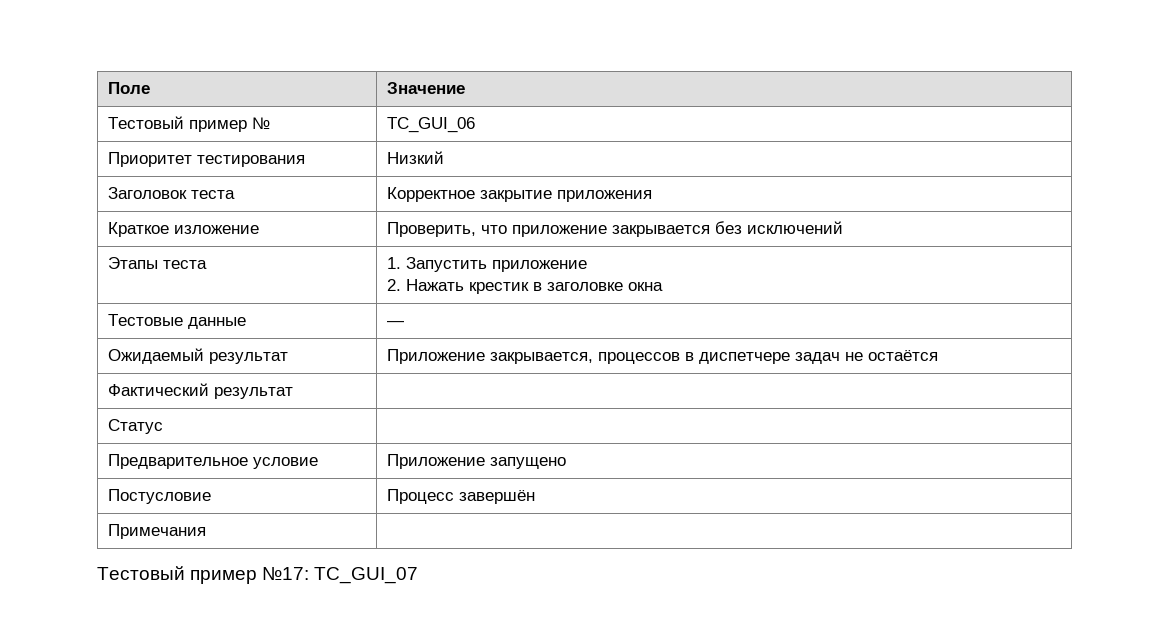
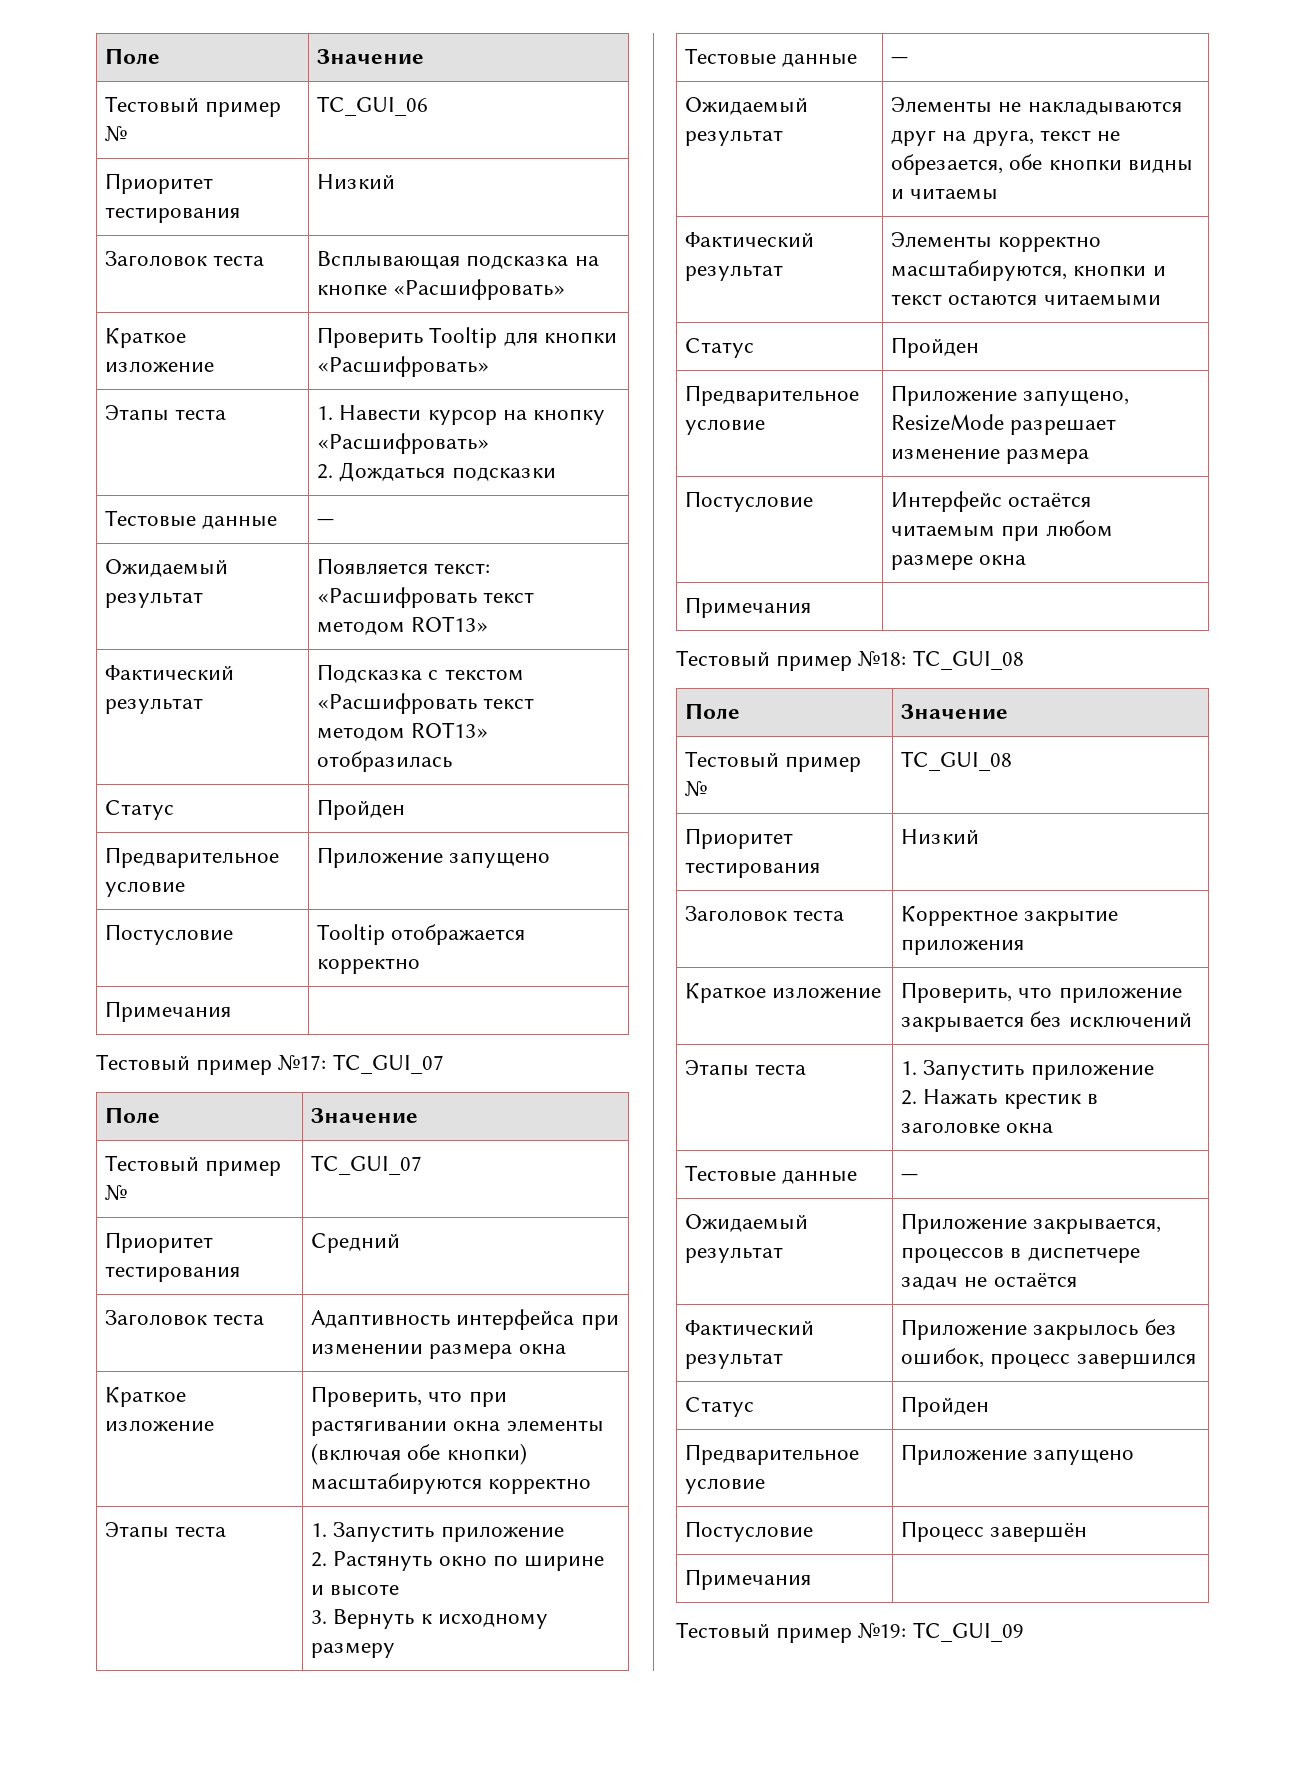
(445, 157) none -> [105,251,265,267] [317,251,599,269] [317,279,566,300] [105,328,187,348] [105,361,215,372] [317,327,617,348] [317,356,490,377] [105,405,227,421] [317,405,606,425] [317,433,490,454] [317,462,556,482] [105,510,278,529] [317,519,335,526] [105,559,229,577] [105,592,204,608] [317,558,491,575] [317,587,535,608] [317,616,489,635] [105,665,235,680] [105,698,204,714] [317,664,524,683] [317,693,535,714] [317,722,489,741] [317,751,453,772] [105,800,175,820] [317,799,406,820] [105,847,280,868] [105,881,186,897] [317,847,551,868] [105,924,234,945] [317,924,526,945] [317,958,421,974] [105,1001,232,1022] [96,1054,444,1075] [105,1107,161,1123] [311,1108,419,1123] [105,1155,282,1176] [105,1185,128,1201] [311,1155,423,1175] [105,1232,214,1253] [105,1266,241,1282] [311,1233,401,1253] [105,1310,265,1326] [311,1309,619,1330] [311,1344,566,1359] [105,1387,187,1407] [105,1420,215,1431] [311,1386,507,1407] [311,1420,604,1436] [311,1443,527,1465] [311,1473,592,1494] [105,1522,227,1538] [311,1522,564,1542] [311,1551,605,1571] [311,1584,400,1596] [311,1609,548,1629] [311,1643,396,1658] [685,48,858,67] [891,57,909,64] [685,97,809,115] [685,130,784,146] [891,97,1182,115] [891,130,1121,146] [891,154,1193,175] [891,188,999,200] [685,232,815,247] [685,265,784,281] [891,232,1102,252] [891,260,1166,281] [891,294,1161,306] [685,338,755,358] [891,337,980,358] [685,385,860,406] [685,419,766,435] [891,385,1130,406] [891,414,1117,435] [891,449,1090,464] [685,491,814,512] [891,491,1092,512] [891,520,1113,541] [891,555,1027,570] [685,597,812,618] [676,650,1024,671] [685,703,741,719] [901,704,1009,719] [685,751,862,772] [685,781,708,797] [901,751,1013,771] [685,828,794,849] [685,862,821,878] [901,829,980,844] // Заголовок теста | Всплывающая подсказка на кнопке «Расшифровать» // Краткое изложение | Проверить Tooltip для кнопки «Расшифровать» // Этапы теста | 1. Навести курсор на кнопку «Расшифровать» // 2. Дождаться подсказки // Тестовые данные | — // Ожидаемый результат | Появляется текст: «Расшифровать текст методом ROT13» // Фактический результат | Подсказка с текстом «Расшифровать текст методом ROT13» отобразилась // Статус | Пройден // Предварительное условие | Приложение запущено // Постусловие | Tooltip отображается корректно // Примечания | // Тестовый пример №17: TC_GUI_07 // Поле | Значение // Тестовый пример № | TC_GUI_07 // Приоритет тестирования | Средний // Заголовок теста | Адаптивность интерфейса при изменении размера окна // Краткое изложение | Проверить, что при растягивании окна элементы (включая обе кнопки) масштабируются корректно // Этапы теста | 1. Запустить приложение // 2. Растянуть окно по ширине и высоте // 3. Вернуть к исходному размеру // Тестовые данные | — // Ожидаемый результат | Элементы не накладываются друг на друга, текст не обрезается, обе кнопки видны и читаемы // Фактический результат | Элементы корректно масштабируются, кнопки и текст остаются читаемыми // Статус | Пройден // Предварительное условие | Приложение запущено, ResizeMode разрешает изменение размера // Постусловие | Интерфейс остаётся читаемым при любом размере окна // Примечания | // Тестовый пример №18: TC_GUI_08 // Поле | Значение // Тестовый пример № | TC_GUI_08 // Приоритет тестирования | Низкий
[108,419,164,434] // Статус | -> [901,1319,1177,1340] [901,1348,1196,1369] [685,1397,755,1417] [901,1396,990,1417] Приложение закрылось без ошибок, процесс завершился // Статус | Пройден
[262,567,419,584] №17: TC_GUI_07 -> [858,1622,1024,1642] №19: TC_GUI_09

